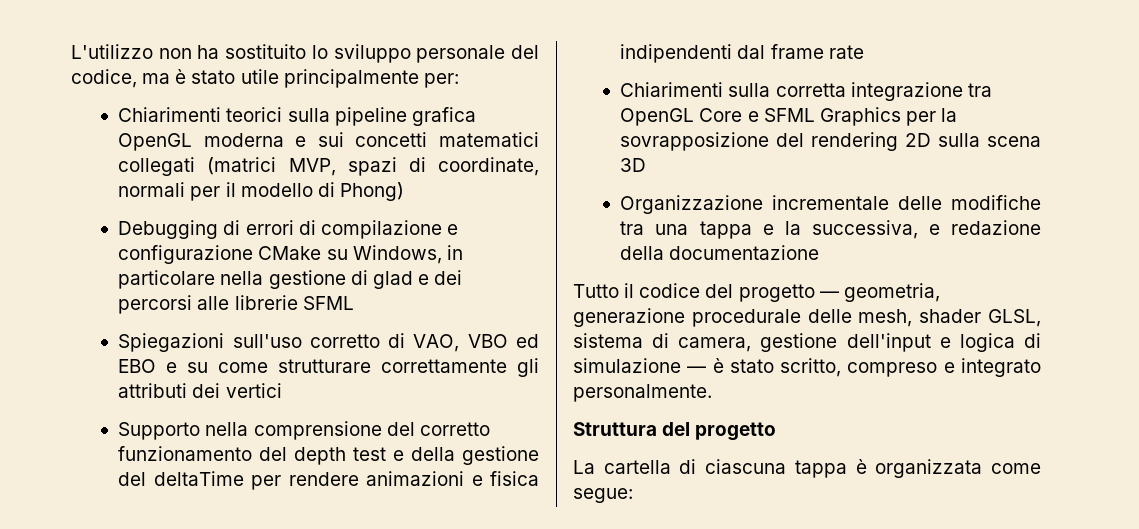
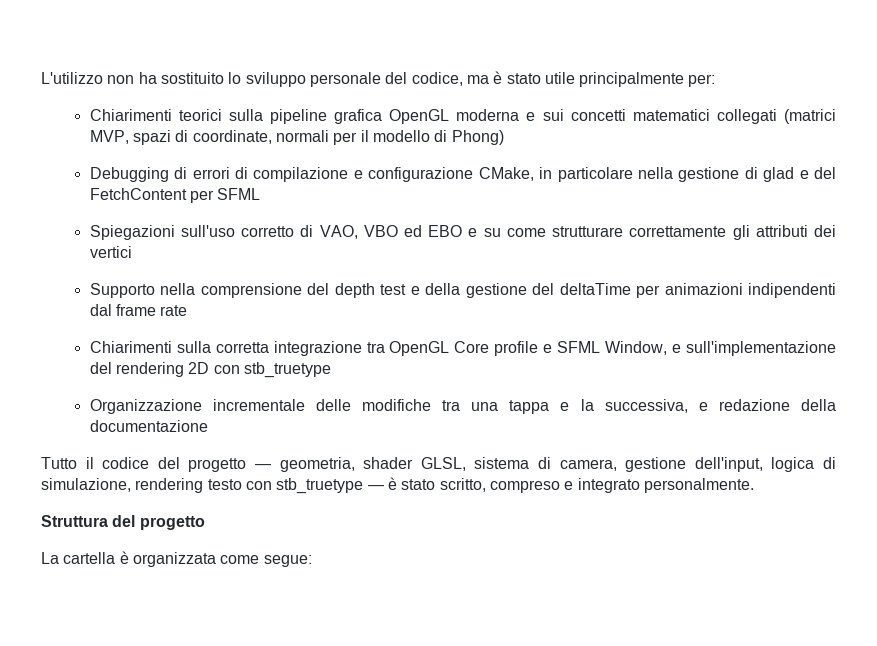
[258,245,442,264] CMake su Windows, -> [478,167,534,181] CMake,
[434,270,463,285] [118,295,298,314] dei percorsi alle librerie -> [814,167,836,179] [89,188,215,203] del FetchContent per
[419,422,490,436] [118,446,288,461] corretto funzionamento del -> (330, 289) none
[288,471,539,486] rendere animazioni e fisica -> [664,283,743,295] animazioni
(743, 115) none -> [494,341,539,356] profile
[819,107,958,126] [620,132,1041,151] [620,158,647,172] Graphics per la sovrapposizione del rendering 2D sulla scena 3D -> [605,341,837,356] [89,362,332,378] Window, e sull'implementazione del rendering 2D con stb_truetype
[573,308,913,327] generazione procedurale delle mesh, -> (355, 464) none
[846,333,1041,352] [573,358,681,373] dell'input e logica di simulazione -> [694,457,837,472] [41,478,364,494] dell'input, logica di simulazione, rendering testo con stb_truetype
[679,459,847,478] di ciascuna tappa -> (116, 558) none

